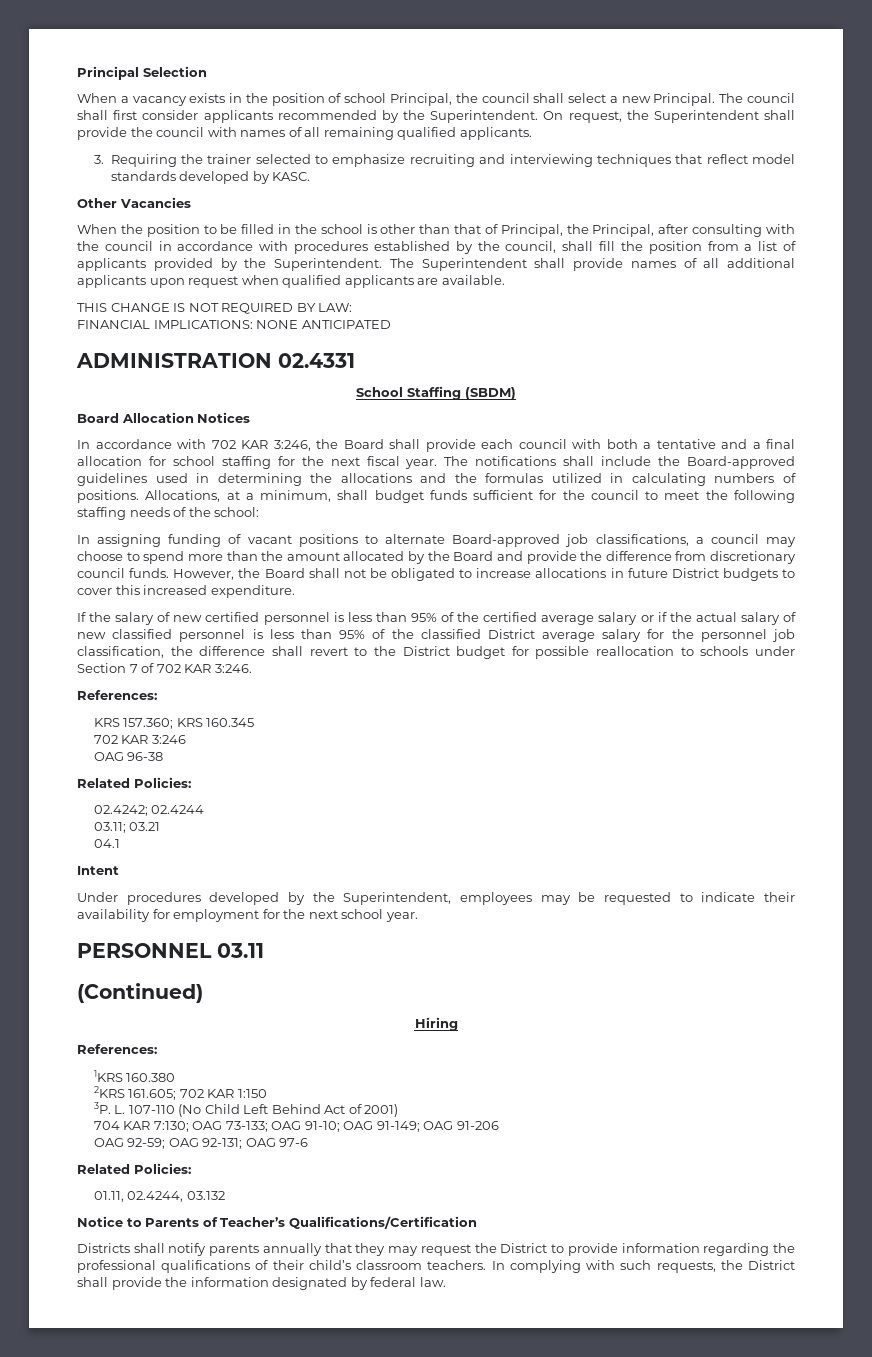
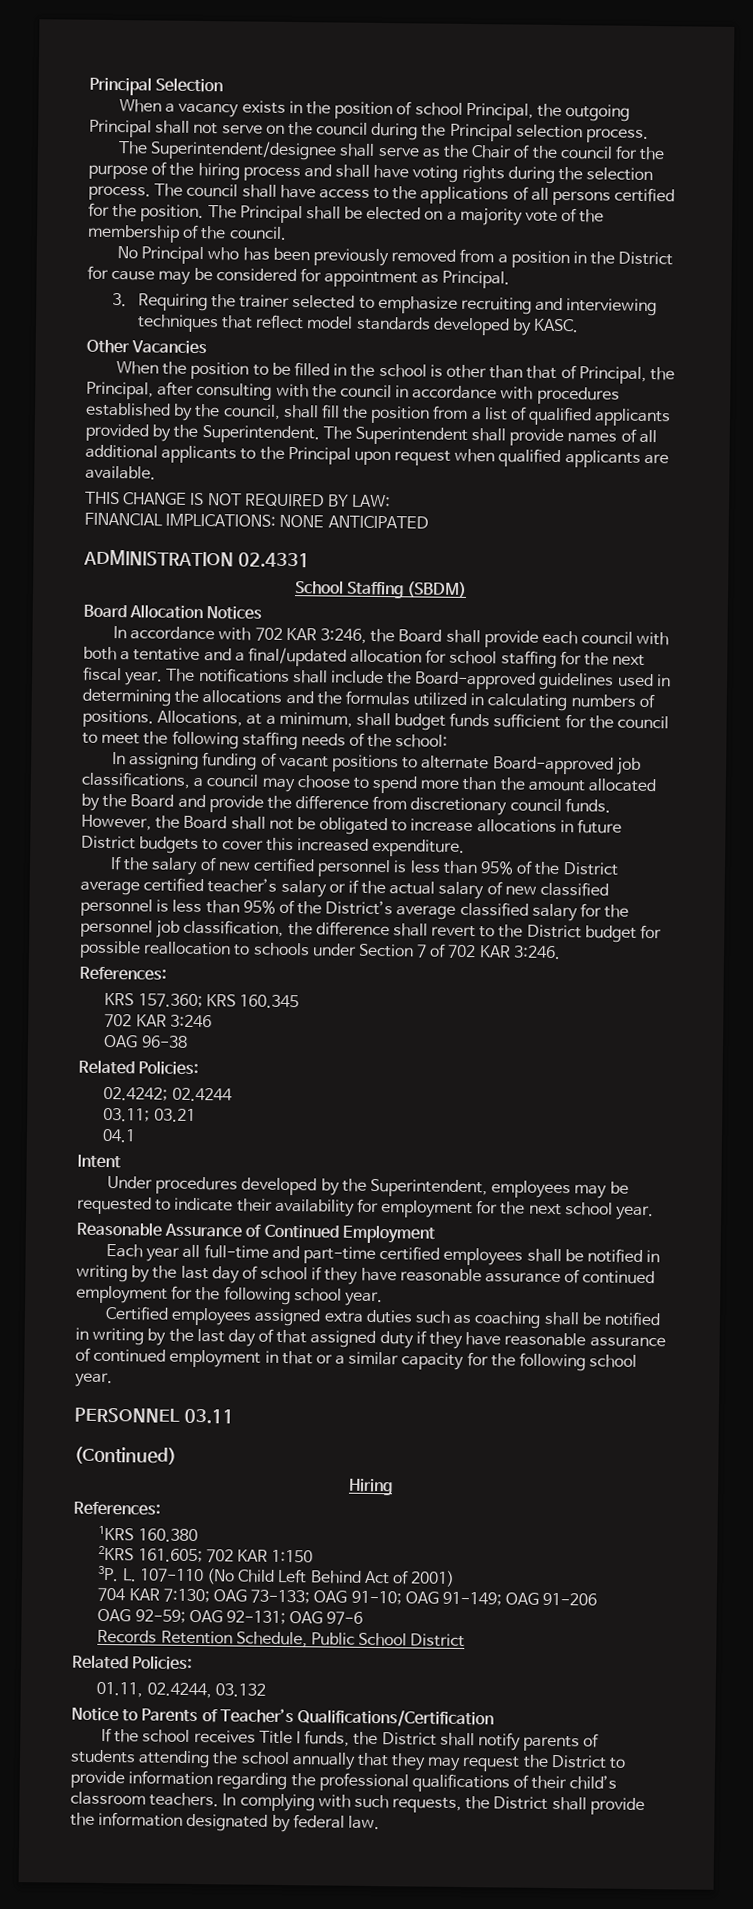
[481,93,796,106] [77,110,795,123] [77,127,532,140] council shall select a new Principal. The council shall first consider applicants recommended by the Superintendent. On request, the Superintendent shall provide the council with names of all remaining qualified applicants. -> [565,104,631,122] [89,119,650,143] [118,140,666,161] [88,161,654,184] [88,183,676,206] [88,202,605,226] [87,224,287,243] [117,246,674,269] [87,265,511,289] outgoing Principal shall not serve on the council during the Principal selection process. // The Superintendent/designee shall serve as the Chair of the council for the purpose of the hiring process and shall have voting rights during the selection process. The council shall have access to the applications of all persons certified for the position. The Principal shall be elected on a majority vote of the membership of the council. // No Principal who has been previously removed from a position in the District for cause may be considered for appointment as Principal.
(797, 246) none -> [528,406,593,426] qualified
(146, 281) none -> [240,446,351,465] to the Principal
[766,439,795,449] final -> [247,647,347,667] final/updated
[483,612,595,625] certified average -> [562,862,619,876] [80,877,278,896] District average certified teacher’s
[420,629,596,642] classified District average -> [325,900,529,920] District’s average classified
(418, 917) none -> [76,1221,435,1244] [106,1244,661,1266] [76,1264,656,1285] [76,1285,383,1307] [105,1306,661,1329] [75,1327,666,1349] [75,1347,638,1372] [75,1372,113,1388] // Reasonable Assurance of Continued Employment // Each year all full-time and part-time certified employees shall be notified in writing by the last day of school if they have reasonable assurance of continued employment for the following school year. // Certified employees assigned extra duties such as coaching shall be notified in writing by the last day of that assigned duty if they have reasonable assurance of continued employment in that or a similar capacity for the following school year.
(309, 1142) none -> [97,1629,466,1648] // Records Retention Schedule, Public School District
[77,1243,260,1256] Districts shall notify parents -> [101,1727,600,1752] [70,1749,290,1769] If the school receives Title I funds, the District shall notify parents of students attending the school

